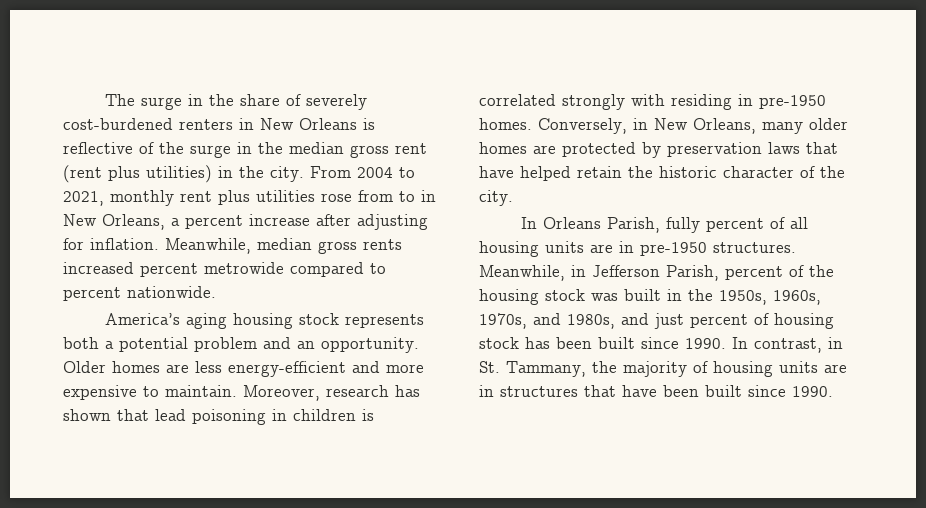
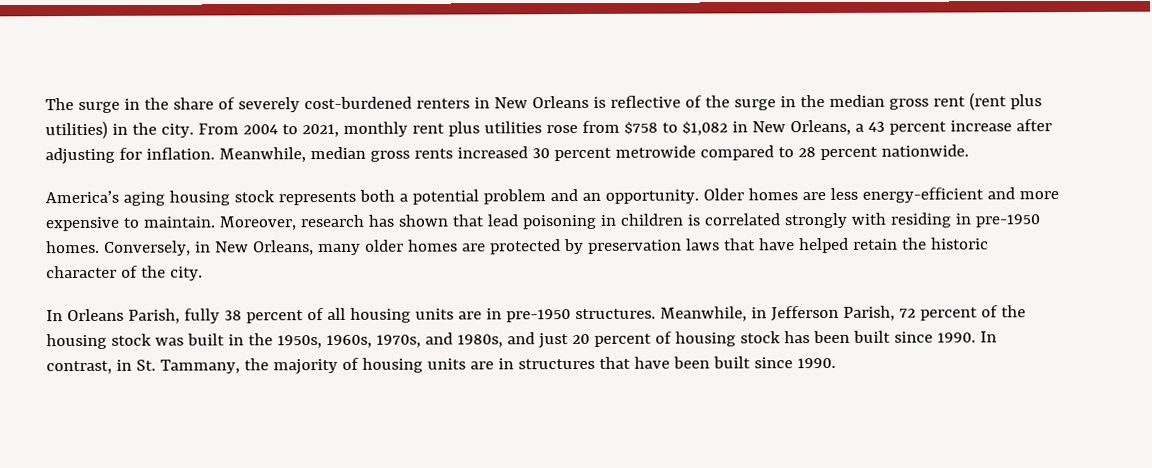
[399,191,415,202] to -> [623,121,728,136] $758 to $1,082
(180, 222) none -> [867,121,885,132] 43
(134, 268) none -> [531,148,550,159] 30
(386, 268) none -> [797,147,816,158] 28
(701, 225) none -> [223,310,242,321] 38
(719, 273) none -> [898,308,916,318] 72
(684, 321) none -> [571,333,590,345] 20

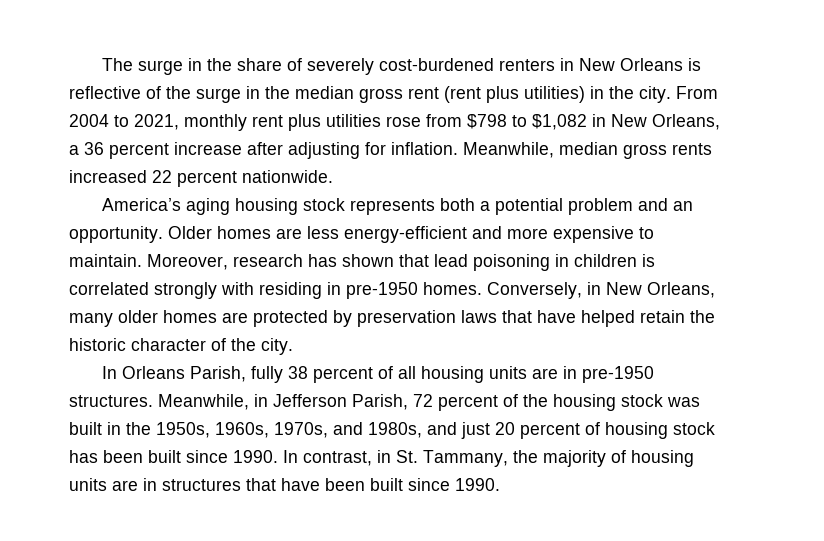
[623,121,658,135] $758 -> [467,114,507,129] $798
[867,121,885,132] 43 -> [84,142,104,155] 36
[531,145,816,162] 30 percent metrowide compared to 28 -> [152,170,172,183] 22

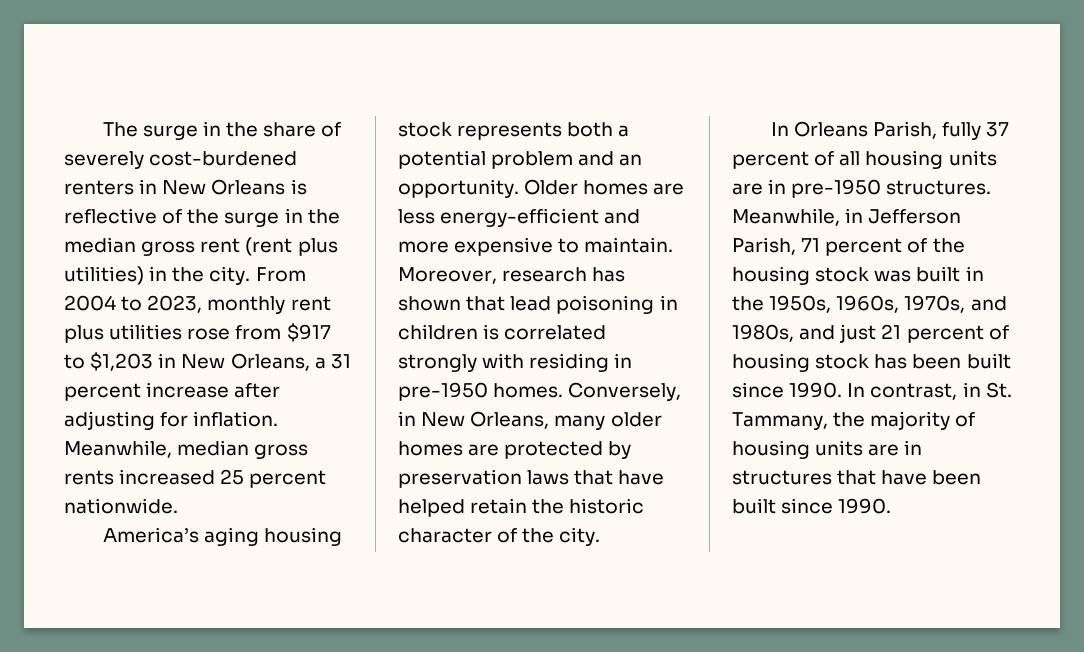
[134,114,179,130] 2021, -> [147,295,203,313] 2023,
[467,114,587,130] $798 to $1,082 -> [286,323,331,342] [64,352,154,371] $917 to $1,203
[84,142,104,155] 36 -> [330,354,351,369] 31
[152,170,172,183] 22 -> [220,469,245,485] 25
[287,366,308,379] 38 -> [986,122,1010,137] 37
[413,394,433,407] 72 -> [801,238,821,252] 71
[495,422,515,435] 20 -> [881,324,902,339] 21

